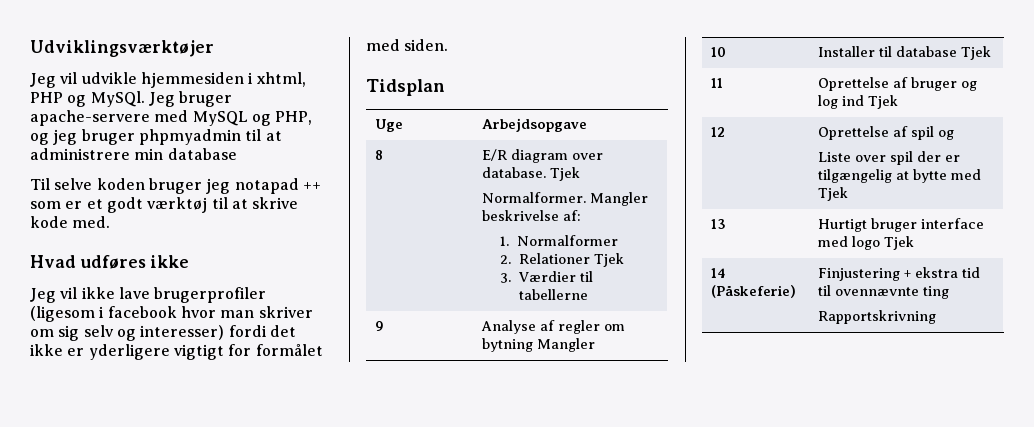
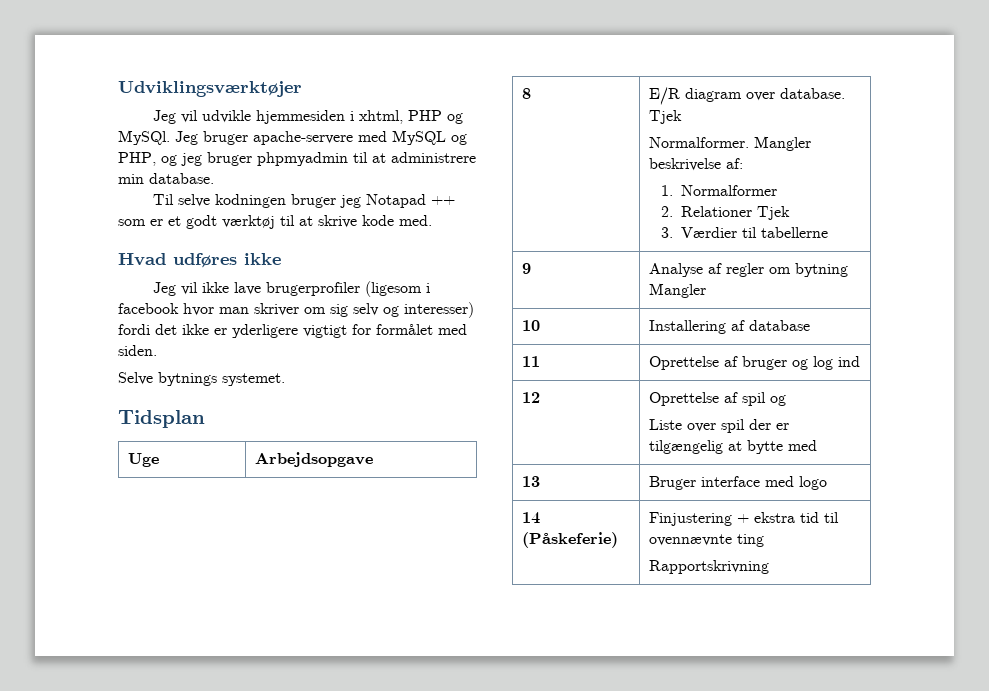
[167,148,237,160] database -> [149,173,214,184] database.
[96,178,145,190] koden -> [214,194,286,208] kodningen
[234,178,299,194] notapad -> [365,194,426,208] Notapad
(449, 45) none -> [118,372,285,386] // Selve bytnings systemet.
[817,46,991,60] Installer til database Tjek -> [649,320,811,334] Installering af database
[867,95,898,109] Tjek -> (861, 361) none
[817,187,848,201] Tjek -> (818, 445) none
[817,218,917,232] Hurtigt bruger -> [649,476,697,490] Bruger
[883,236,914,250] Tjek -> (828, 483) none

